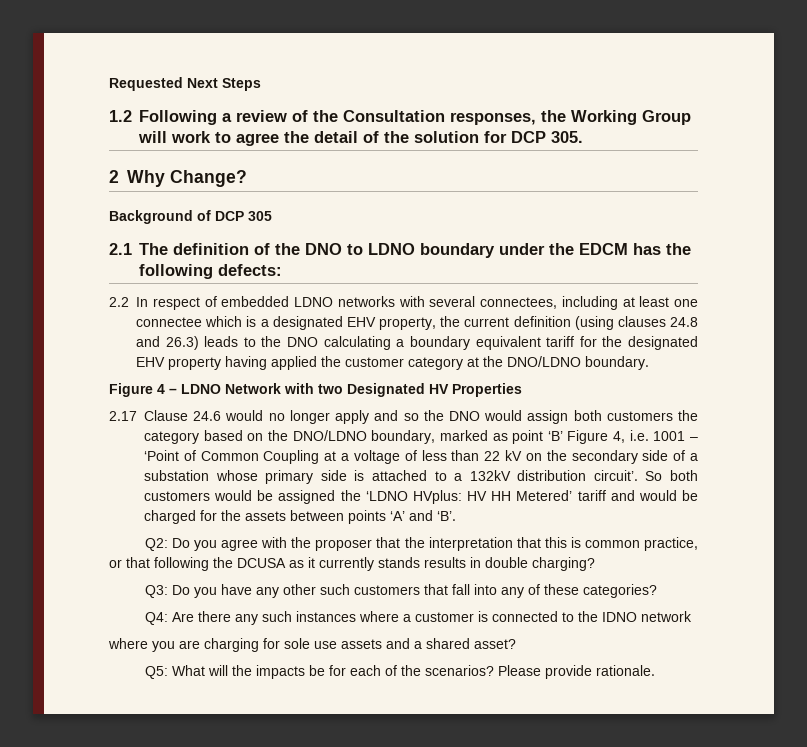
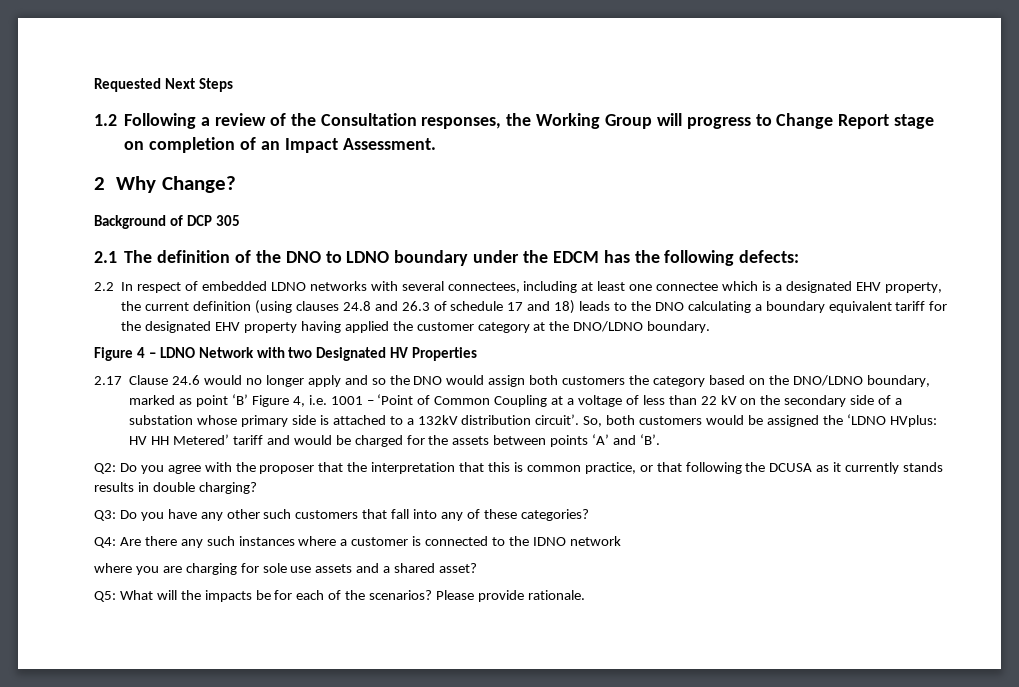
[171,131,583,146] work to agree the detail of the solution for DCP 305. -> [686,113,935,129] [124,137,436,153] progress to Change Report stage on completion of an Impact Assessment.
[165,336,199,350] 26.3) -> [401,300,576,314] 26.3 of schedule 17 and 18)
[645,471,663,481] So -> [583,416,603,427] So,

